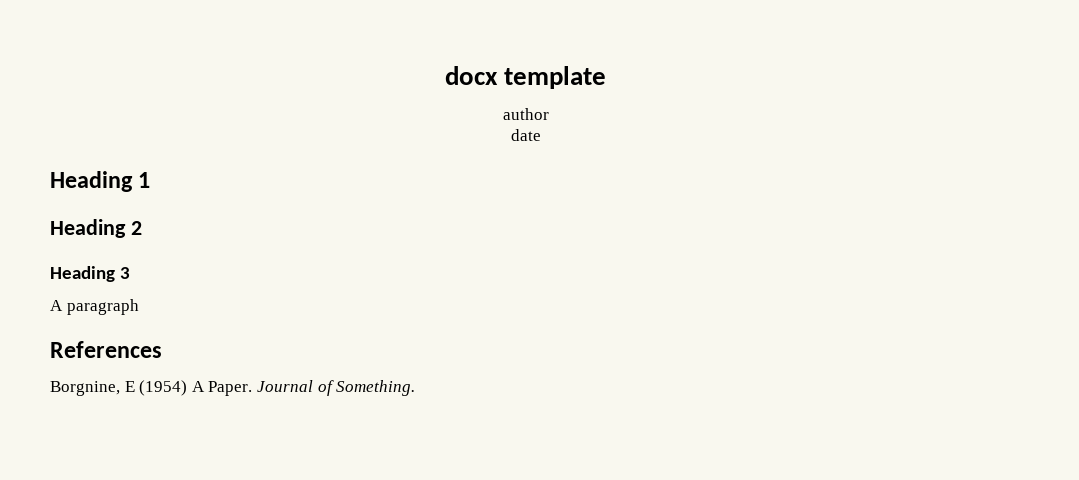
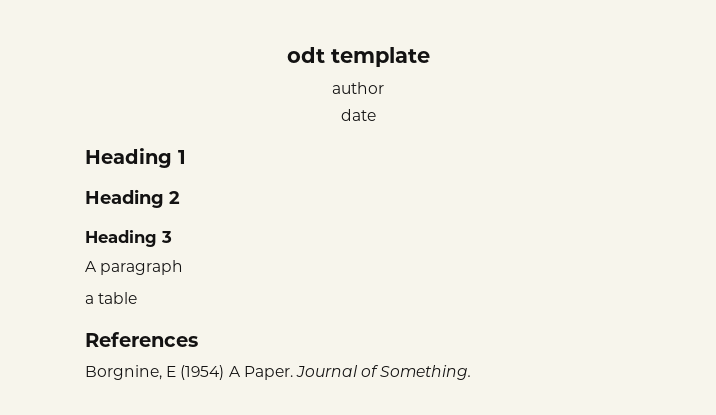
[444,66,498,85] docx -> [286,47,325,63] odt
(139, 307) none -> [85,292,138,304] // a table

